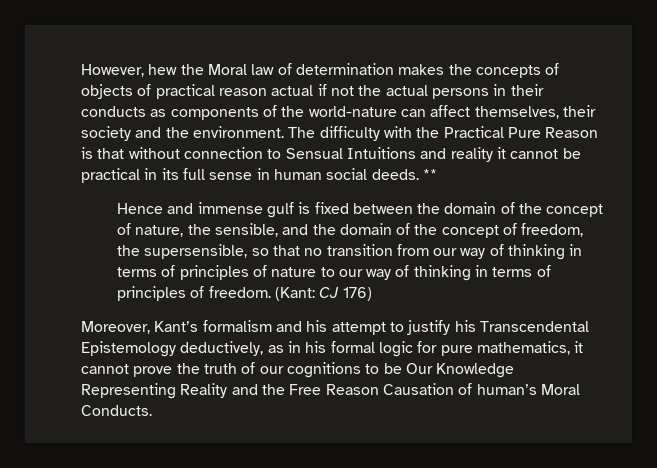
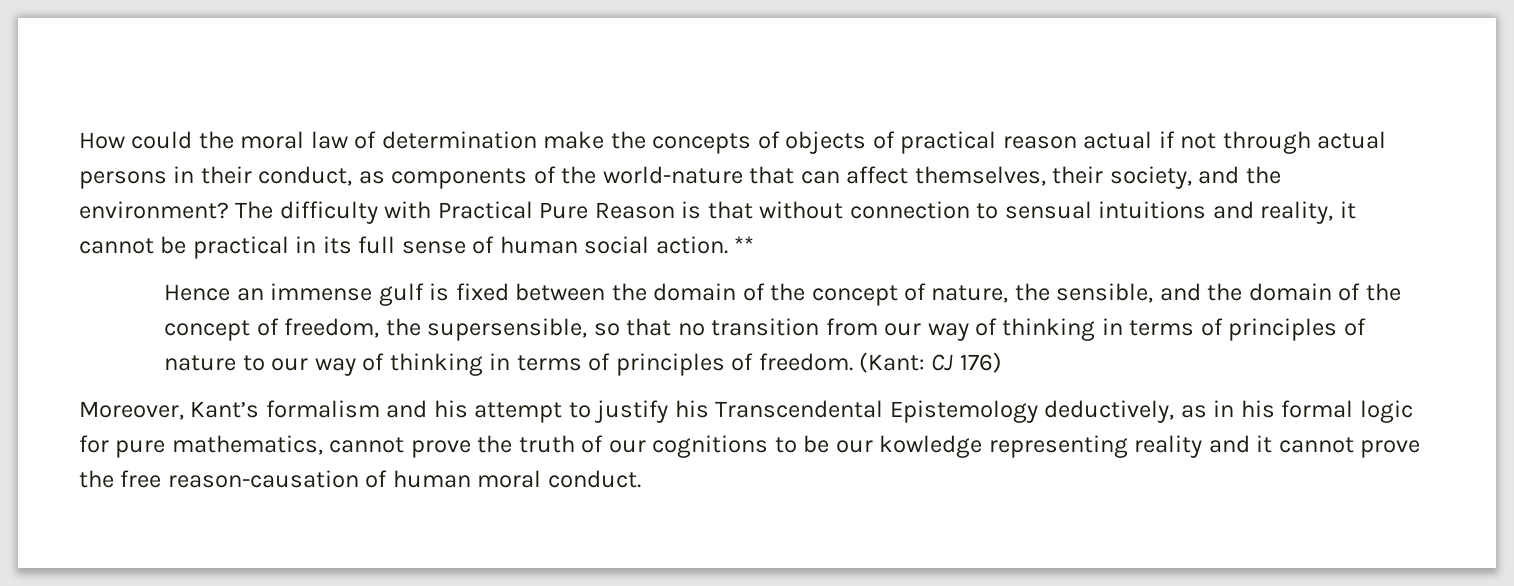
[81,64,247,77] However, hew the Moral -> [79,131,305,149] How could the moral
[398,64,445,75] makes -> [543,131,605,149] make
[358,85,382,96] the -> [1222,131,1311,154] through
[81,106,146,117] conducts -> [258,166,353,186] conduct,
(397, 111) none -> [749,166,795,184] that
[81,126,284,141] society and the environment. -> [1109,166,1281,189] [79,201,229,219] society, and the environment?
[416,127,440,138] the -> (432, 210) none
[285,147,493,162] Sensual Intuitions and reality -> [1004,201,1334,224] sensual intuitions and reality,
[256,168,270,180] in -> [472,236,495,254] of
[371,169,419,180] deeds. -> [655,236,728,254] action.
[167,203,194,214] and -> [236,288,264,301] an
[574,341,584,353] it -> (323, 445) none
[405,363,515,378] [81,383,580,399] [81,405,152,416] Our Knowledge Representing Reality and the Free Reason Causation of human’s Moral Conducts. -> [835,435,1421,458] [79,470,641,488] our kowledge representing reality and it cannot prove the free reason-causation of human moral conduct.

